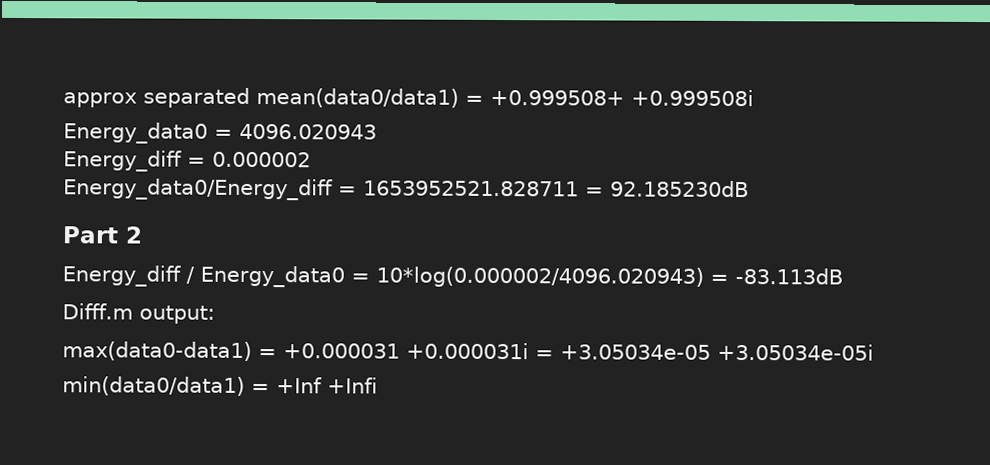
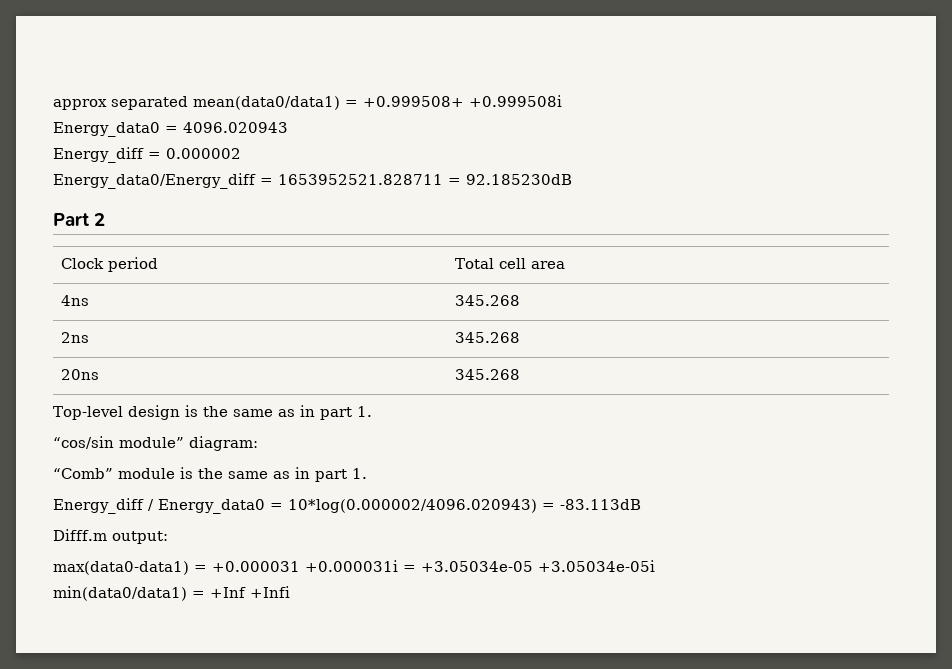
(143, 235) none -> [61,257,159,272] [455,258,566,269] [61,295,90,306] [455,295,521,306] [61,332,90,343] [455,332,521,343] [61,369,100,380] [455,369,521,380] [53,405,372,420] [53,436,258,451] [53,467,367,482] // Clock period | Total cell area // 4ns | 345.268 // 2ns | 345.268 // 20ns | 345.268 // Top-level design is the same as in part 1. // “cos/sin module” diagram: // “Comb” module is the same as in part 1.

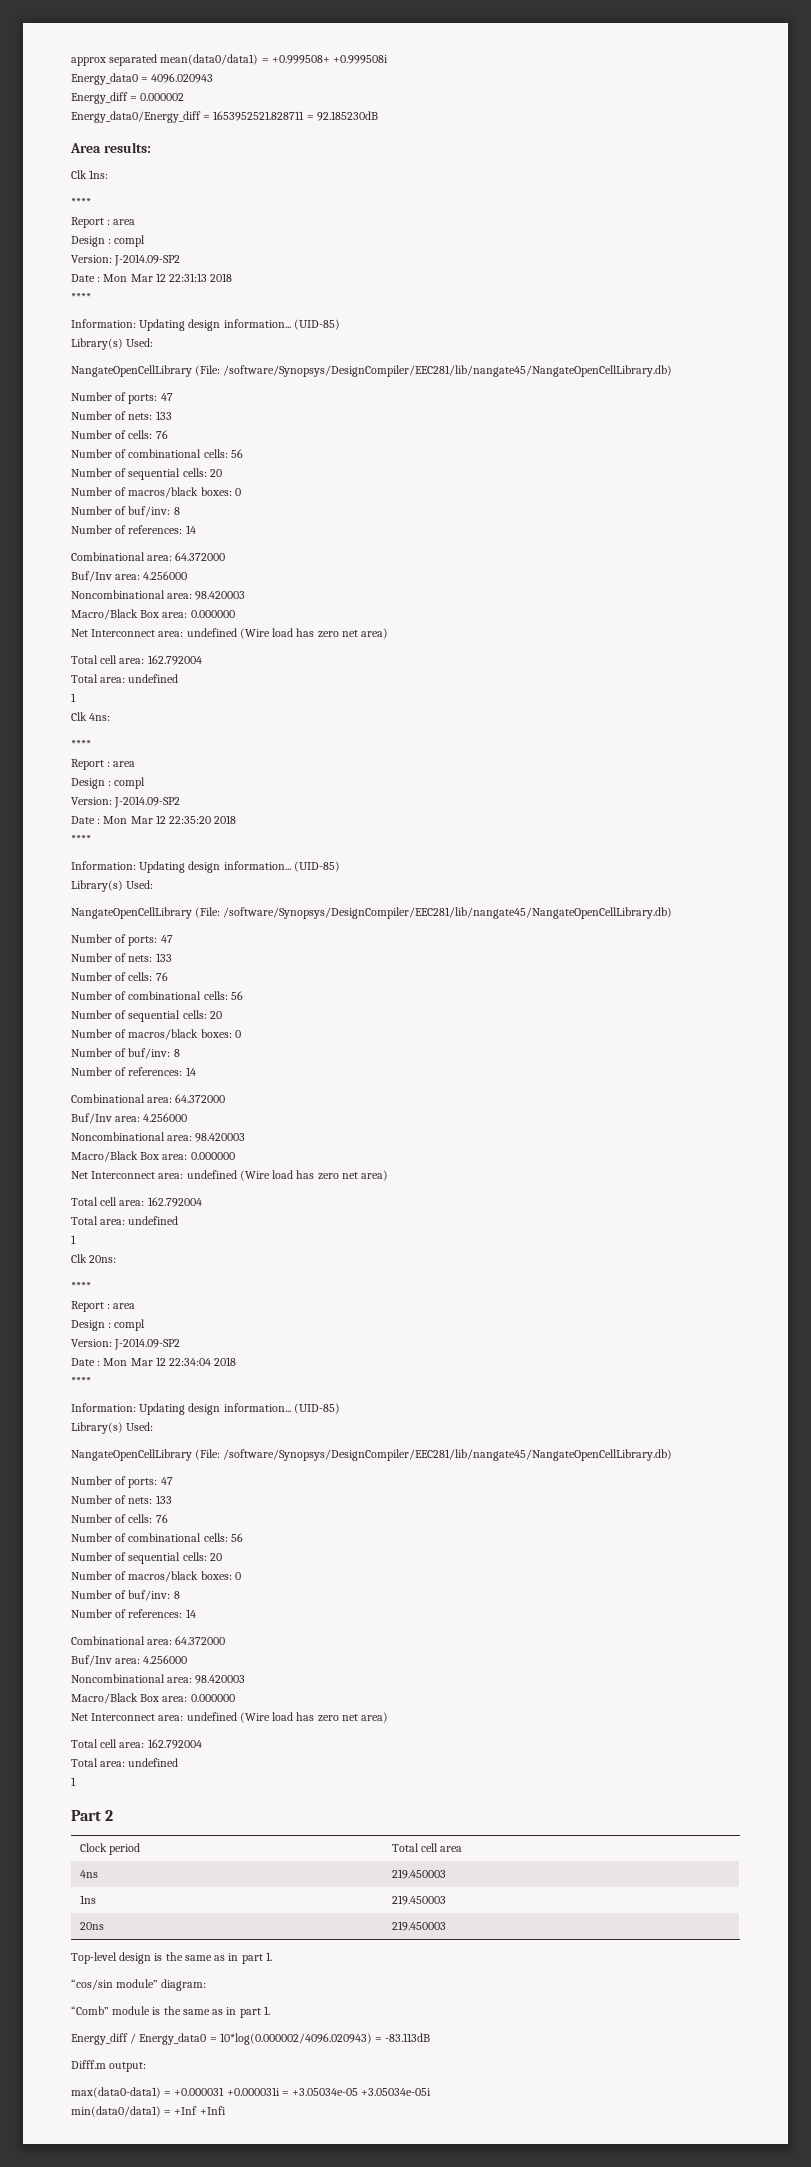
(572, 179) none -> [70,142,151,153] [71,170,109,179] [71,198,91,206] [71,217,136,228] [71,235,146,247] [71,254,181,266] [71,273,233,282] [71,293,91,301] [71,319,340,331] [71,338,154,350] [71,365,673,377] [71,392,173,404] [71,411,172,420] [71,430,168,439] [71,449,243,458] [71,468,222,480] [71,487,241,498] [71,506,180,517] [71,525,196,534] [71,552,226,561] [71,571,188,582] [71,590,246,600] [71,609,235,620] [71,628,389,639] [71,655,202,665] [71,674,179,683] [71,693,76,702] [71,712,111,721] [71,740,91,748] [71,759,136,770] [71,777,146,789] [71,796,181,808] [71,815,237,824] [71,835,91,843] [71,861,340,873] [71,880,154,892] [71,907,673,919] [71,934,173,946] [71,953,172,962] [71,972,168,981] [71,991,243,1000] [71,1010,222,1022] [71,1029,241,1040] [71,1048,180,1059] [71,1067,196,1076] [71,1094,226,1103] [71,1113,188,1124] [71,1132,246,1142] [71,1151,235,1162] [71,1170,389,1181] [71,1197,202,1207] [71,1216,179,1225] [71,1235,76,1244] [71,1254,117,1263] [71,1282,91,1290] [71,1301,136,1312] [71,1319,146,1331] [71,1338,181,1350] [71,1357,237,1366] [71,1377,91,1385] [71,1403,340,1415] [71,1422,154,1434] [71,1449,673,1461] [71,1476,173,1488] [71,1495,172,1504] [71,1514,168,1523] [71,1533,243,1542] [71,1552,222,1564] [71,1571,241,1582] [71,1590,180,1601] [71,1609,196,1618] [71,1636,226,1645] [71,1655,188,1666] [71,1674,246,1684] [71,1693,235,1704] [71,1712,389,1723] [71,1739,202,1749] [71,1758,179,1767] [71,1777,76,1786] // Area results: // Clk 1ns: // **** // Report : area // Design : compl // Version: J-2014.09-SP2 // Date : Mon Mar 12 22:31:13 2018 // **** // Information: Updating design information... (UID-85) // Library(s) Used: // NangateOpenCellLibrary (File: /software/Synopsys/DesignCompiler/EEC281/lib/nangate45/NangateOpenCellLibrary.db) // Number of ports: 47 // Number of nets: 133 // Number of cells: 76 // Number of combinational cells: 56 // Number of sequential cells: 20 // Number of macros/black boxes: 0 // Number of buf/inv: 8 // Number of references: 14 // Combinational area: 64.372000 // Buf/Inv area: 4.256000 // Noncombinational area: 98.420003 // Macro/Black Box area: 0.000000 // Net Interconnect area: undefined (Wire load has zero net area) // Total cell area: 162.792004 // Total area: undefined // 1 // Clk 4ns: // **** // Report : area // Design : compl // Version: J-2014.09-SP2 // Date : Mon Mar 12 22:35:20 2018 // **** // Information: Updating design information... (UID-85) // Library(s) Used: // NangateOpenCellLibrary (File: /software/Synopsys/DesignCompiler/EEC281/lib/nangate45/NangateOpenCellLibrary.db) // Number of ports: 47 // Number of nets: 133 // Number of cells: 76 // Number of combinational cells: 56 // Number of sequential cells: 20 // Number of macros/black boxes: 0 // Number of buf/inv: 8 // Number of references: 14 // Combinational area: 64.372000 // Buf/Inv area: 4.256000 // Noncombinational area: 98.420003 // Macro/Black Box area: 0.000000 // Net Interconnect area: undefined (Wire load has zero net area) // Total cell area: 162.792004 // Total area: undefined // 1 // Clk 20ns: // **** // Report : area // Design : compl // Version: J-2014.09-SP2 // Date : Mon Mar 12 22:34:04 2018 // **** // Information: Updating design information... (UID-85) // Library(s) Used: // NangateOpenCellLibrary (File: /software/Synopsys/DesignCompiler/EEC281/lib/nangate45/NangateOpenCellLibrary.db) // Number of ports: 47 // Number of nets: 133 // Number of cells: 76 // Number of combinational cells: 56 // Number of sequential cells: 20 // Number of macros/black boxes: 0 // Number of buf/inv: 8 // Number of references: 14 // Combinational area: 64.372000 // Buf/Inv area: 4.256000 // Noncombinational area: 98.420003 // Macro/Black Box area: 0.000000 // Net Interconnect area: undefined (Wire load has zero net area) // Total cell area: 162.792004 // Total area: undefined // 1
[455,295,521,306] [61,332,90,343] [455,332,521,343] 345.268 // 2ns | 345.268 -> [391,1869,446,1879] [79,1895,96,1904] [391,1895,446,1905] 219.450003 // 1ns | 219.450003
[455,369,521,380] 345.268 -> [391,1921,446,1931] 219.450003

